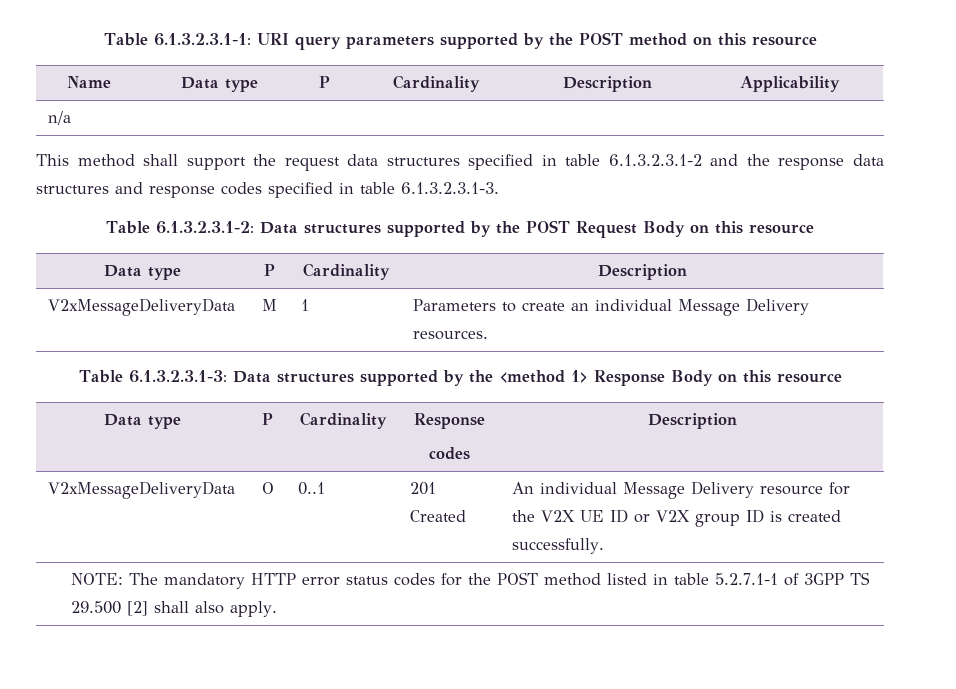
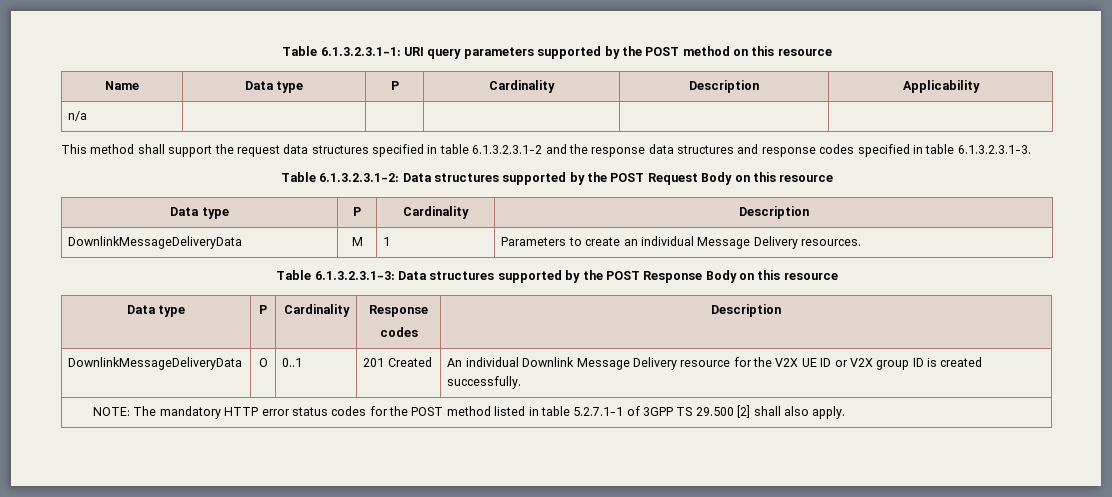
[48,298,236,316] V2xMessageDeliveryData -> [68,236,243,249] DownlinkMessageDeliveryData
[498,370,588,383] <method 1> -> [605,271,640,280] POST
[48,481,236,499] V2xMessageDeliveryData -> [68,357,243,370] DownlinkMessageDeliveryData
(618, 488) none -> [522,357,575,367] Downlink

